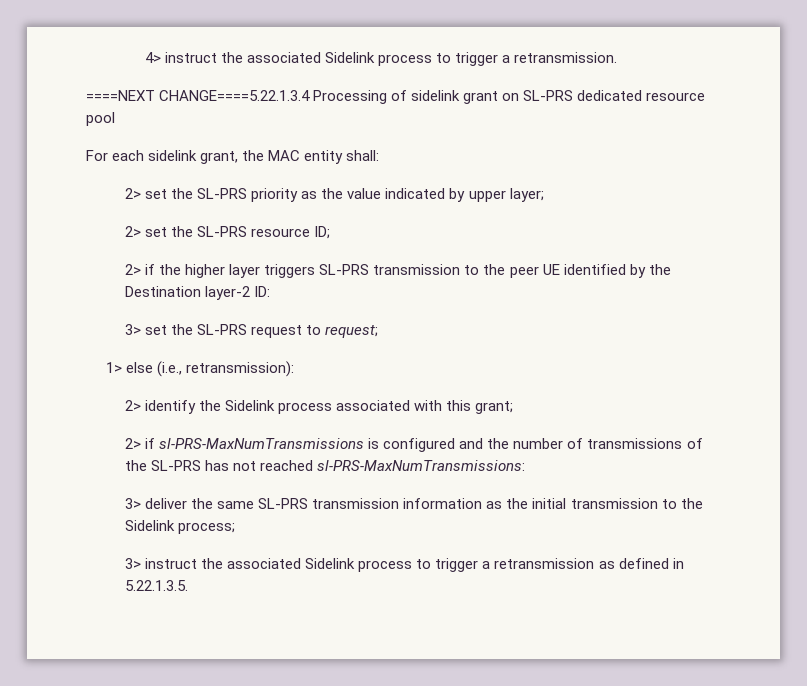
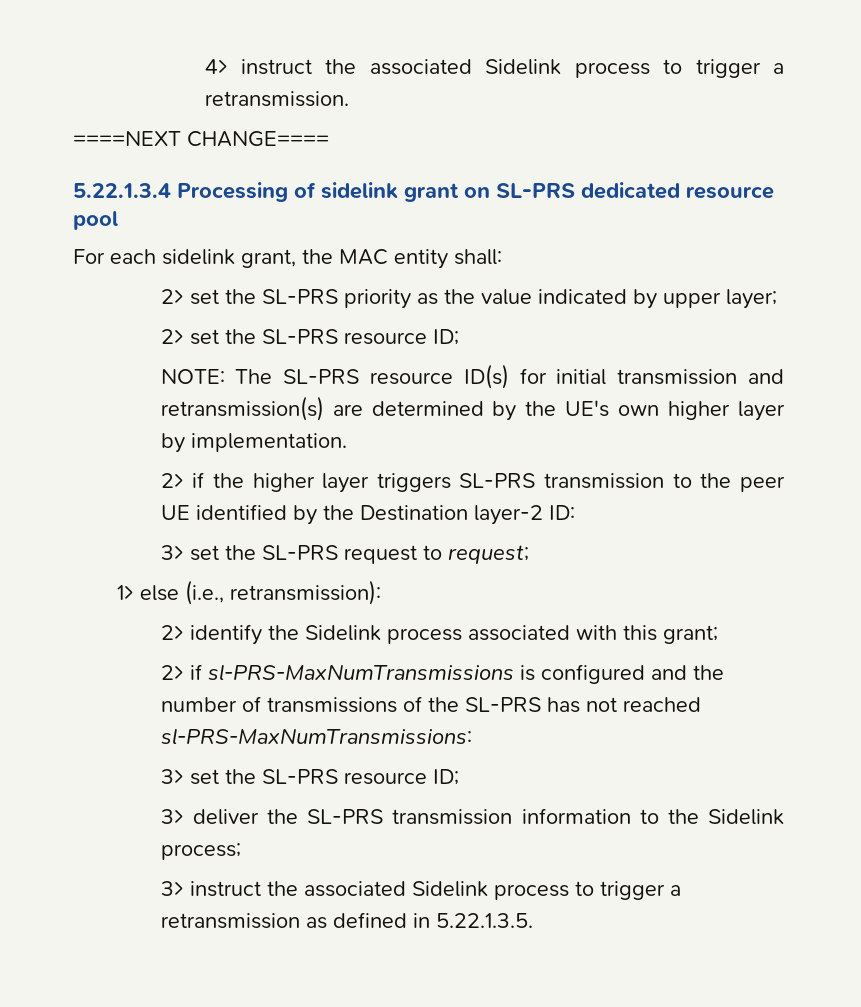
[159,90,311,101] CHANGE====5.22.1.3.4 -> [187,131,329,147] [73,183,171,198] CHANGE==== // 5.22.1.3.4
(331, 232) none -> [160,364,784,389] [160,396,785,421] [160,433,347,453] // NOTE: The SL-PRS resource ID(s) for initial transmission and retransmission(s) are determined by the UE's own higher layer by implementation.
(526, 465) none -> [160,769,459,785] // 3> set the SL-PRS resource ID;
[217,501,255,509] same -> (299, 816) none
[486,498,658,509] as the initial transmission -> (631, 816) none

